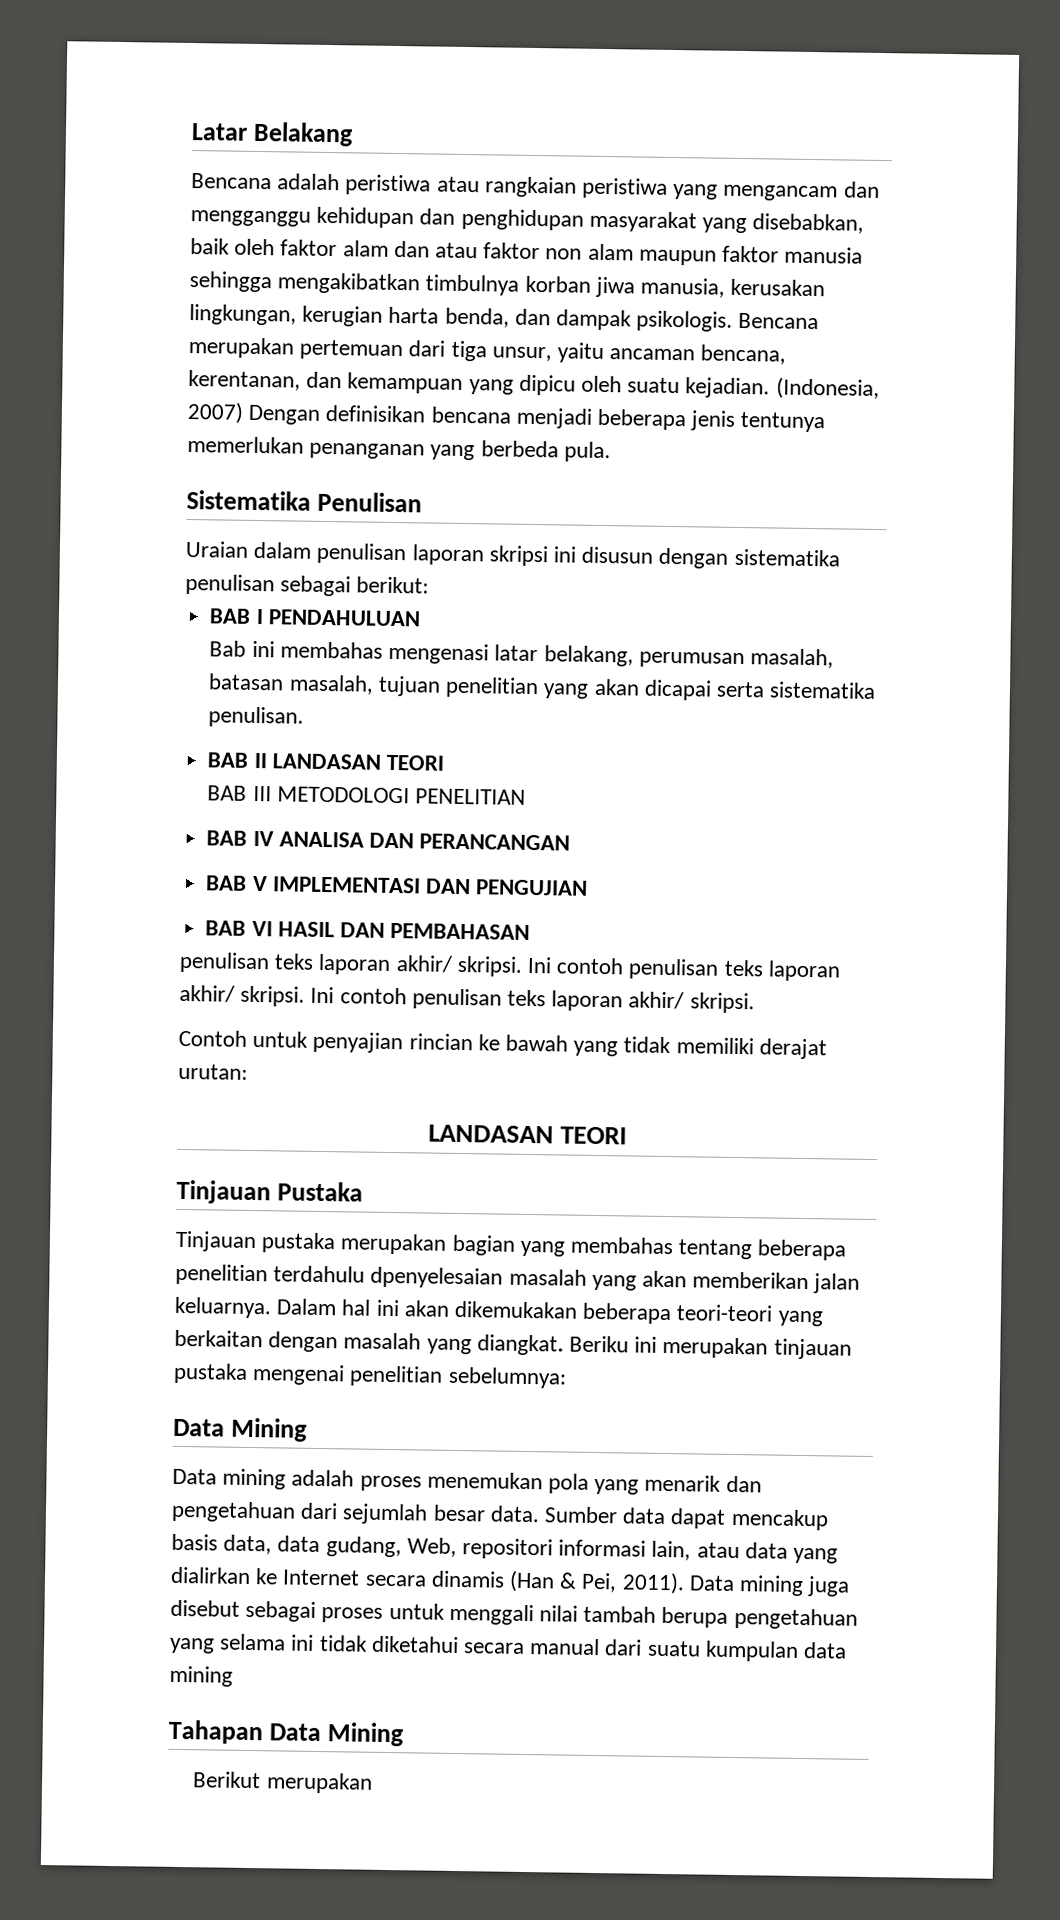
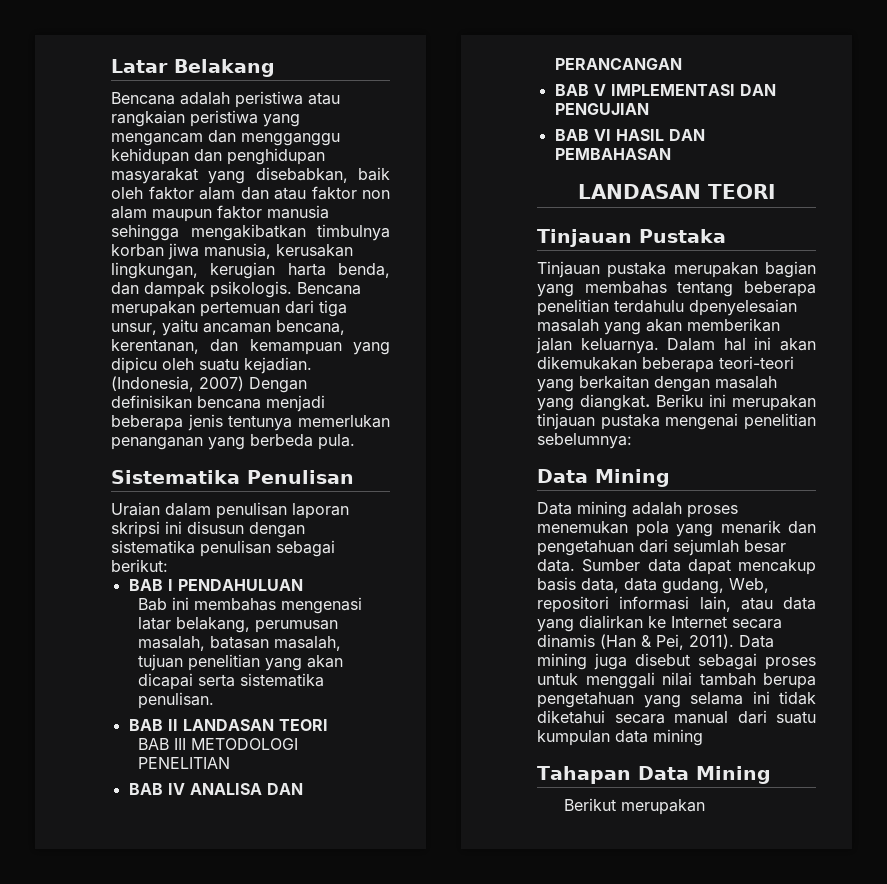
[179,951,841,982] [179,984,755,1014] [178,1029,827,1060] [178,1063,248,1080] // penulisan teks laporan akhir/ skripsi. Ini contoh penulisan teks laporan akhir/ skripsi. Ini contoh penulisan teks laporan akhir/ skripsi. // Contoh untuk penyajian rincian ke bawah yang tidak memiliki derajat urutan: -> (671, 154) none

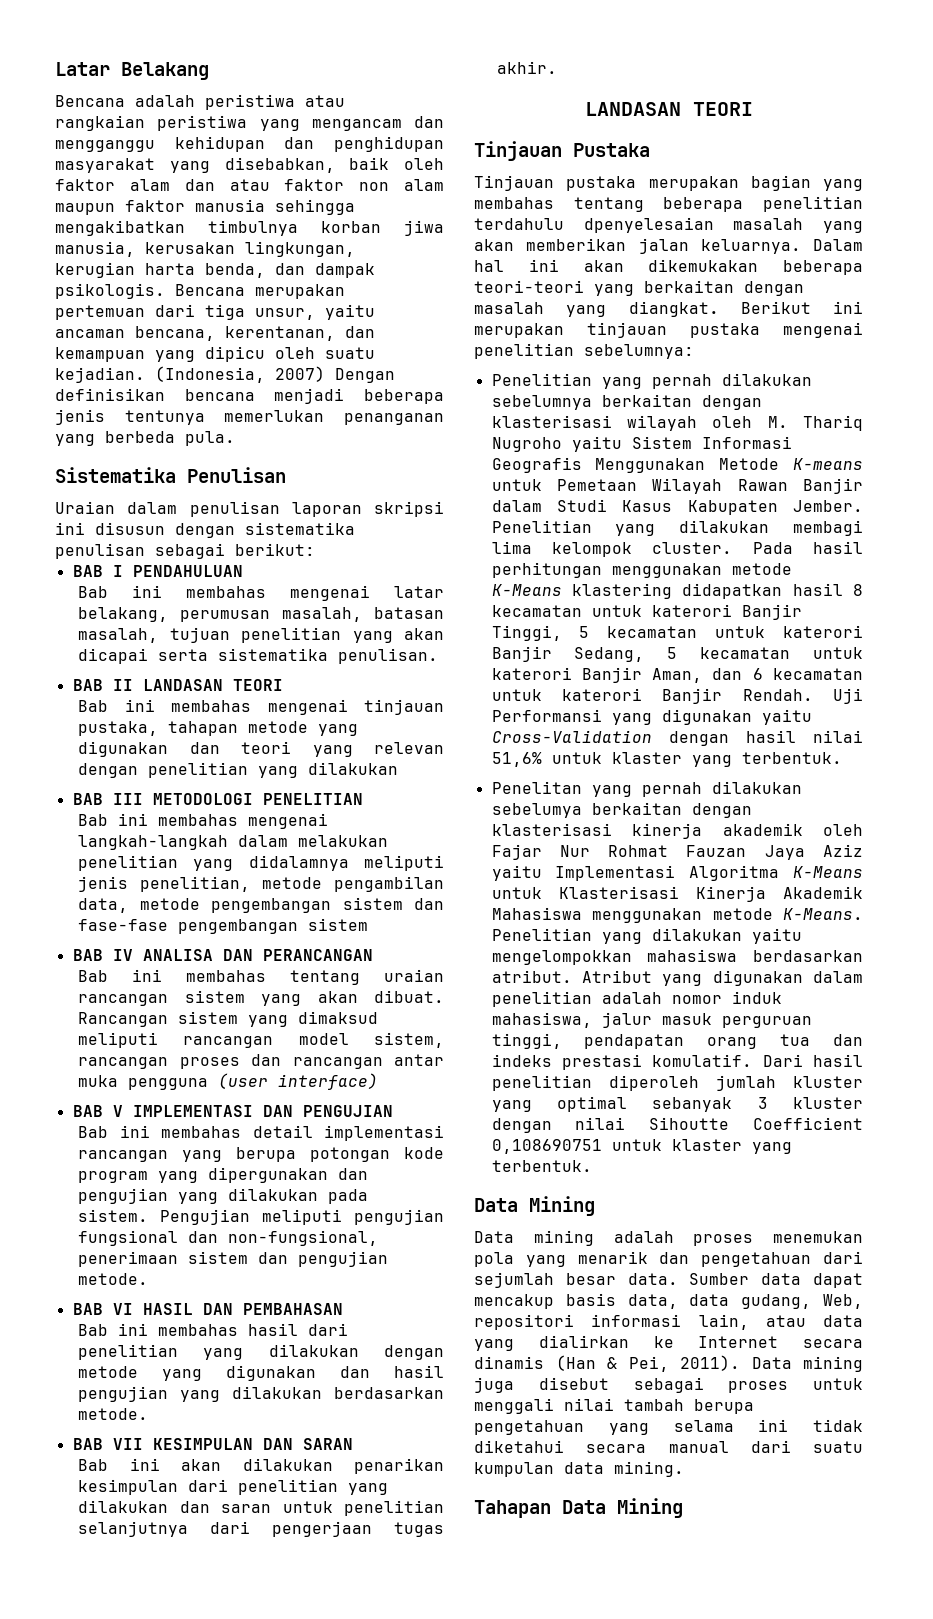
[281,597,363,614] mengenasi -> [289,585,370,601] mengenai
[138,738,299,750] [138,757,231,769] BAB III METODOLOGI PENELITIAN -> [77,699,444,715] [77,721,358,736] [77,741,444,757] [77,762,398,778] [72,793,363,805] [77,813,328,829] [77,835,388,850] [77,855,444,871] [77,876,444,892] [77,897,444,913] [77,918,368,934] Bab ini membahas mengenai tinjauan pustaka, tahapan metode yang digunakan dan teori yang relevan dengan penelitian yang dilakukan // BAB III METODOLOGI PENELITIAN // Bab ini membahas mengenai langkah-langkah dalam melakukan penelitian yang didalamnya meliputi jenis penelitian, metode pengambilan data, metode pengembangan sistem dan fase-fase pengembangan sistem
(682, 64) none -> [77,969,444,985] [77,990,444,1006] [77,1011,378,1027] [77,1032,444,1048] [77,1054,444,1069] [77,1073,378,1090] // Bab ini membahas tentang uraian rancangan sistem yang akan dibuat. Rancangan sistem yang dimaksud meliputi rancangan model sistem, rancangan proses dan rancangan antar muka pengguna (user interface)
(649, 109) none -> [77,1125,444,1141] [77,1147,444,1162] [77,1167,368,1183] [77,1188,368,1204] [77,1209,444,1225] [77,1230,378,1246] [77,1251,388,1267] [77,1273,148,1285] // Bab ini membahas detail implementasi rancangan yang berupa potongan kode program yang dipergunakan dan pengujian yang dilakukan pada sistem. Pengujian meliputi pengujian fungsional dan non-fungsional, penerimaan sistem dan pengujian metode.
(671, 154) none -> [77,1323,348,1336] [77,1344,444,1360] [77,1365,444,1381] [77,1386,444,1402] [77,1408,148,1420] [72,1438,353,1450] [77,1458,444,1474] [77,1479,388,1495] [77,1500,444,1516] [77,1521,444,1537] [496,61,557,74] // Bab ini membahas hasil dari penelitian yang dilakukan dengan metode yang digunakan dan hasil pengujian yang dilakukan berdasarkan metode. // BAB VII KESIMPULAN DAN SARAN // Bab ini akan dilakukan penarikan kesimpulan dari penelitian yang dilakukan dan saran untuk penelitian selanjutnya dari pengerjaan tugas akhir.
[656,394,703,407] Beriku -> [740,301,811,314] Berikut
(632, 441) none -> [491,373,812,389] [491,394,762,410] [491,415,863,431] [491,436,792,452] [491,457,863,473] [491,478,863,494] [491,499,863,515] [491,520,863,536] [491,541,863,557] [491,562,792,578] [491,583,863,599] [491,604,802,620] [491,625,863,641] [491,646,863,662] [491,667,863,683] [491,688,863,704] [491,709,812,725] [491,730,863,746] [491,752,842,767] [491,781,802,797] [491,802,752,818] [491,823,863,839] [491,844,863,860] [491,865,863,881] [491,886,863,902] [491,907,863,923] [491,928,802,944] [491,949,863,965] [491,970,863,986] [491,991,782,1007] [491,1012,812,1028] [491,1033,863,1049] [491,1054,863,1070] [491,1075,863,1091] [491,1096,863,1112] [491,1117,863,1133] [491,1139,792,1154] [491,1160,592,1172] // Penelitian yang pernah dilakukan sebelumnya berkaitan dengan klasterisasi wilayah oleh M. Thariq Nugroho yaitu Sistem Informasi Geografis Menggunakan Metode K-means untuk Pemetaan Wilayah Rawan Banjir dalam Studi Kasus Kabupaten Jember. Penelitian yang dilakukan membagi lima kelompok cluster. Pada hasil perhitungan menggunakan metode K-Means klastering didapatkan hasil 8 kecamatan untuk katerori Banjir Tinggi, 5 kecamatan untuk katerori Banjir Sedang, 5 kecamatan untuk katerori Banjir Aman, dan 6 kecamatan untuk katerori Banjir Rendah. Uji Performansi yang digunakan yaitu Cross-Validation dengan hasil nilai 51,6% untuk klaster yang terbentuk. // Penelitan yang pernah dilakukan sebelumya berkaitan dengan klasterisasi kinerja akademik oleh Fajar Nur Rohmat Fauzan Jaya Aziz yaitu Implementasi Algoritma K-Means untuk Klasterisasi Kinerja Akademik Mahasiswa menggunakan metode K-Means. Penelitian yang dilakukan yaitu mengelompokkan mahasiswa berdasarkan atribut. Atribut yang digunakan dalam penelitian adalah nomor induk mahasiswa, jalur masuk perguruan tinggi, pendapatan orang tua dan indeks prestasi komulatif. Dari hasil penelitian diperoleh jumlah kluster yang optimal sebanyak 3 kluster dengan nilai Sihoutte Coefficient 0,108690751 untuk klaster yang terbentuk.
[653,729,703,746] mining -> [614,1461,684,1477] mining.
[564,798,706,815] // Berikut merupakan -> (683, 1508) none

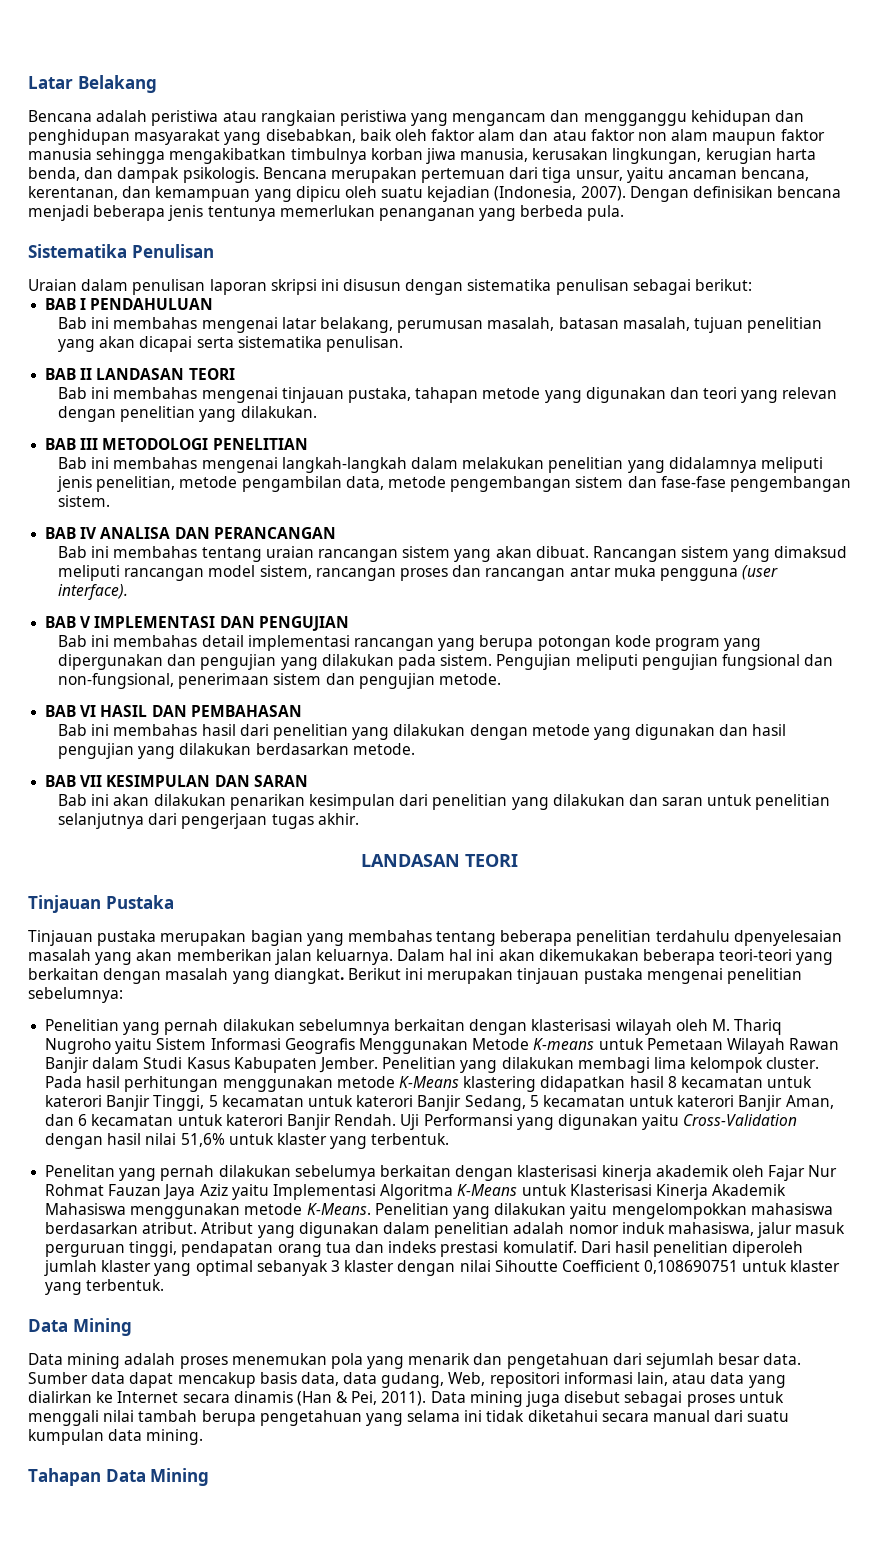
[55,366,325,383] kejadian. (Indonesia, 2007) -> [427,186,626,202] kejadian (Indonesia, 2007).
[307,762,398,775] dilakukan -> [240,406,317,418] dilakukan.
[307,918,368,931] sistem -> [58,495,111,507] sistem.
[277,1073,378,1090] interface) -> [58,584,129,600] interface).
[793,1076,863,1088] kluster -> [101,1260,152,1272] klaster
[793,1097,863,1109] kluster -> [344,1260,395,1272] klaster

